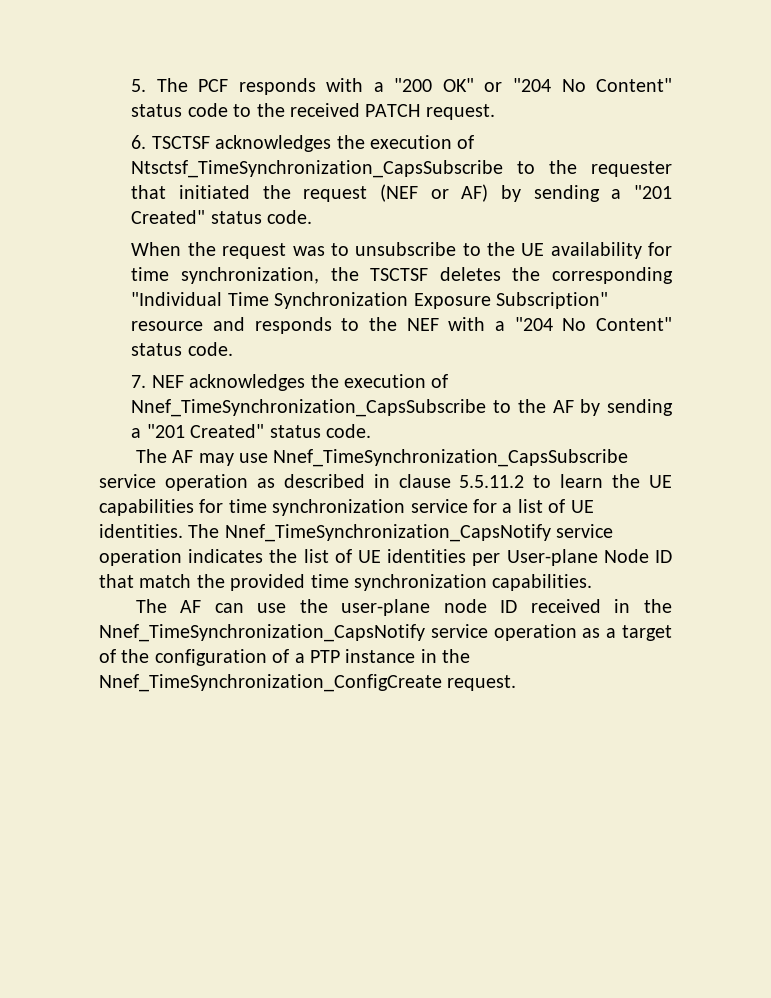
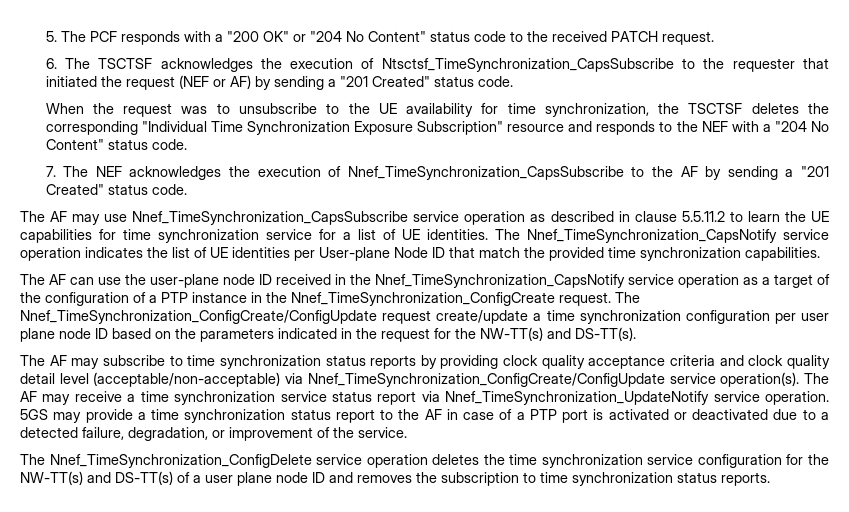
(147, 142) none -> [64,58,90,69] The
(147, 381) none -> [63,166,89,177] The
(517, 683) none -> [615,292,640,303] [20,310,829,324] [20,327,636,342] [20,355,830,369] [20,372,829,387] [20,391,829,405] [20,409,829,423] [20,427,407,441] [20,454,829,468] [20,471,770,486] The Nnef_TimeSynchronization_ConfigCreate/ConfigUpdate request create/update a time synchronization configuration per user plane node ID based on the parameters indicated in the request for the NW-TT(s) and DS-TT(s). // The AF may subscribe to time synchronization status reports by providing clock quality acceptance criteria and clock quality detail level (acceptable/non-acceptable) via Nnef_TimeSynchronization_ConfigCreate/ConfigUpdate service operation(s). The AF may receive a time synchronization service status report via Nnef_TimeSynchronization_UpdateNotify service operation. 5GS may provide a time synchronization status report to the AF in case of a PTP port is activated or deactivated due to a detected failure, degradation, or improvement of the service. // The Nnef_TimeSynchronization_ConfigDelete service operation deletes the time synchronization service configuration for the NW-TT(s) and DS-TT(s) of a user plane node ID and removes the subscription to time synchronization status reports.

